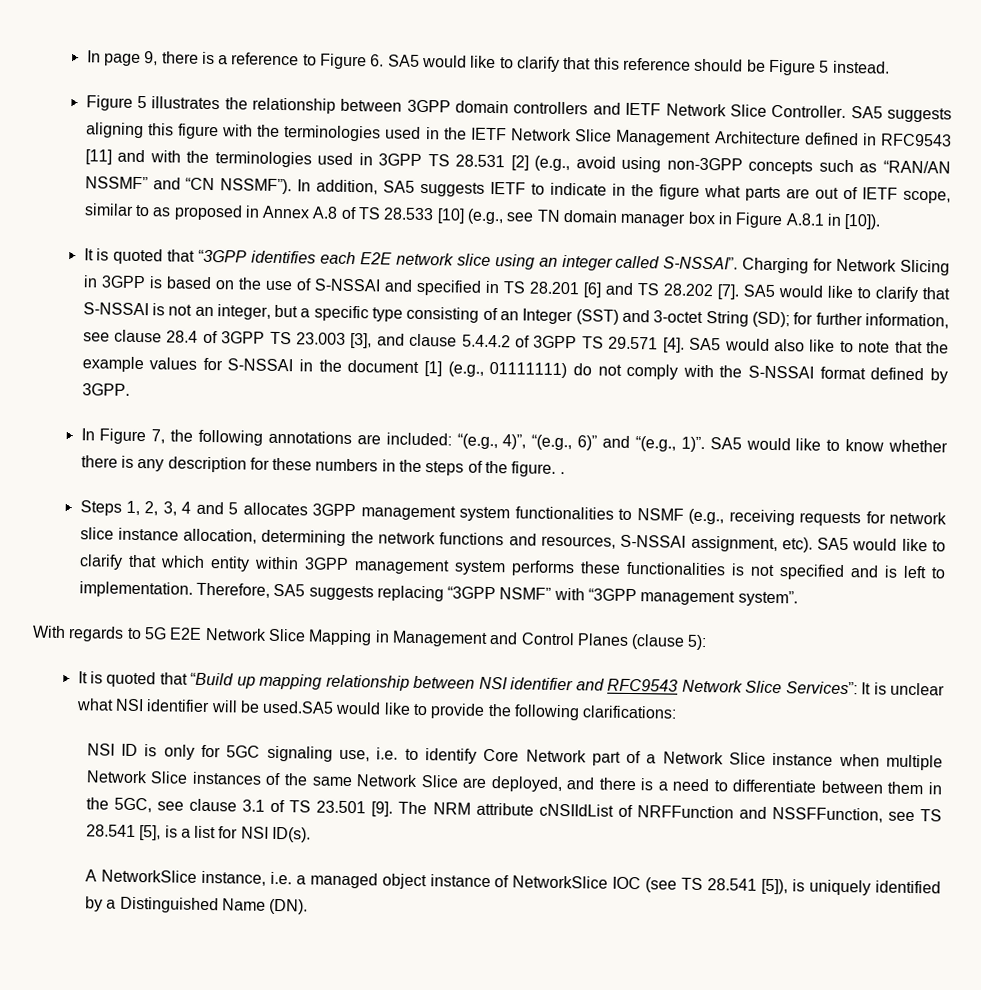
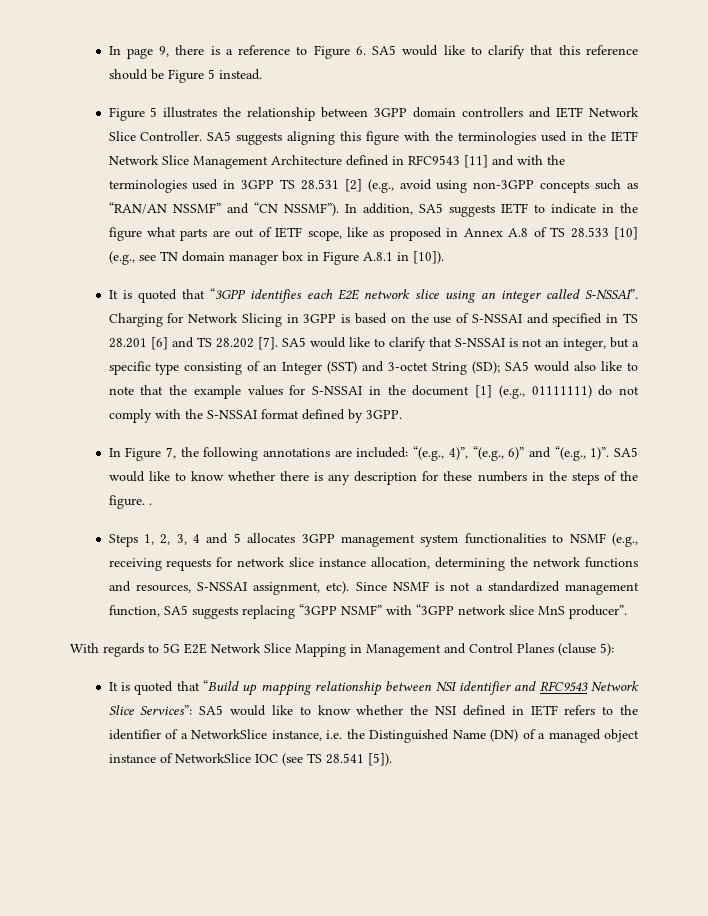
[83,203,150,217] similar to -> [347,227,369,237] like
[793,312,949,329] [82,329,685,353] for further information, see clause 28.4 of 3GPP TS 23.003 [3], and clause 5.4.4.2 of 3GPP TS 29.571 [4]. -> (501, 367) none
[817,537,946,552] [78,554,946,581] [78,581,270,598] SA5 would like to clarify that which entity within 3GPP management system performs these functionalities is not specified and is left to implementation. Therefore, -> [355,581,640,595] [108,605,160,617] Since NSMF is not a standardized management function,
[640,590,798,607] management system”. -> [457,605,627,619] network slice MnS producer”.
[861,682,946,696] [75,698,678,721] [86,743,943,771] [85,770,943,795] [85,797,943,823] [85,824,312,843] [84,869,292,886] It is unclear what NSI identifier will be used.SA5 would like to provide the following clarifications: // NSI ID is only for 5GC signaling use, i.e. to identify Core Network part of a Network Slice instance when multiple Network Slice instances of the same Network Slice are deployed, and there is a need to differentiate between them in the 5GC, see clause 3.1 of TS 23.501 [9]. The NRM attribute cNSIIdList of NRFFunction and NSSFFunction, see TS 28.541 [5], is a list for NSI ID(s). // A NetworkSlice instance, i.e. -> [199,705,638,716] [108,729,536,743] SA5 would like to know whether the NSI defined in IETF refers to the identifier of a NetworkSlice instance, i.e. the Distinguished Name (DN) of
[761,878,942,896] [84,896,309,915] [5]), is uniquely identified by a Distinguished Name (DN). -> [367,753,392,766] [5]).

